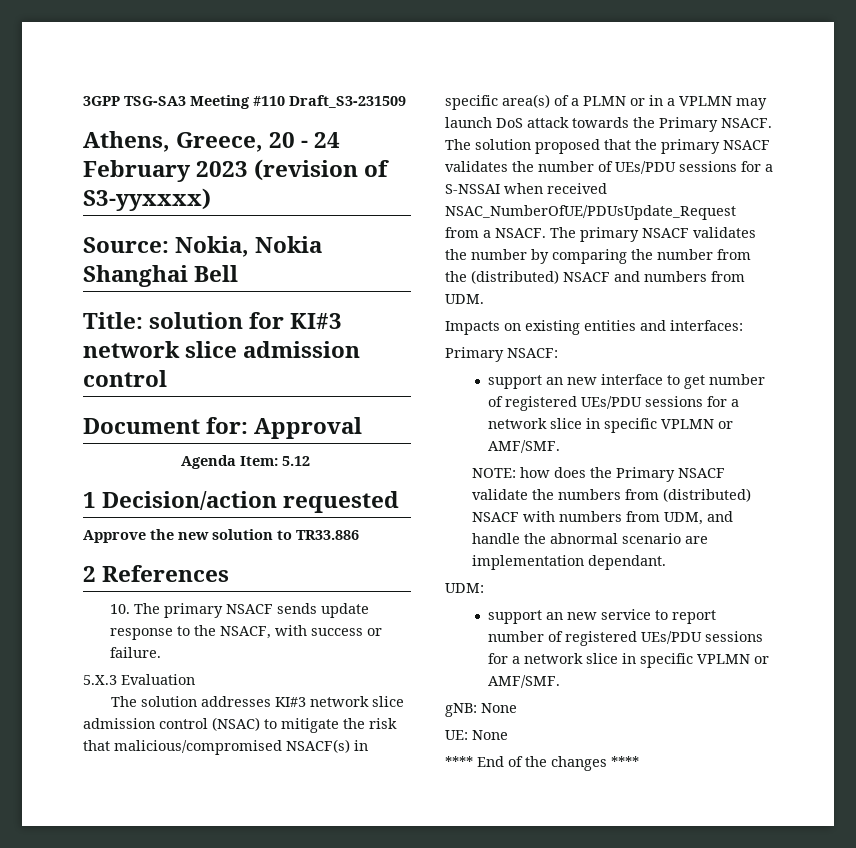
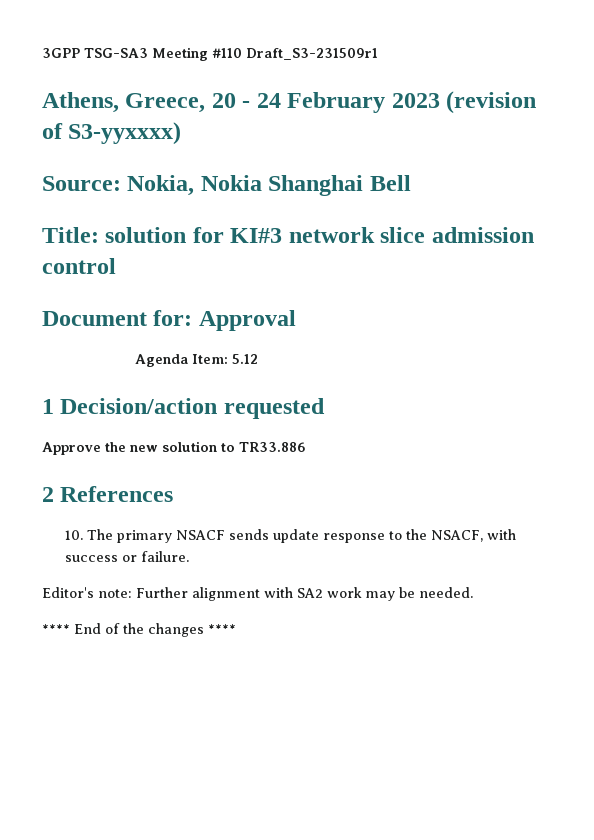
[289,95,406,108] Draft_S3-231509 -> [246,48,378,60] Draft_S3-231509r1
[83,674,195,685] [111,696,405,707] [83,717,397,733] [83,739,368,755] [445,94,767,110] [445,117,772,132] [445,139,770,154] [445,161,773,174] [445,183,607,194] [445,205,736,220] [445,227,756,242] [445,249,751,264] [445,270,745,284] [445,294,484,304] [445,320,743,335] [445,347,558,362] [487,374,765,389] [487,396,739,411] [487,418,733,433] [487,440,560,453] [471,467,725,482] [471,488,751,502] [471,511,733,525] [471,533,708,544] [471,555,666,570] [445,583,484,593] [487,609,716,624] [487,631,763,646] [487,653,769,668] [487,675,560,688] [445,703,517,717] [445,730,508,740] 5.X.3 Evaluation // The solution addresses KI#3 network slice admission control (NSAC) to mitigate the risk that malicious/compromised NSACF(s) in specific area(s) of a PLMN or in a VPLMN may launch DoS attack towards the Primary NSACF. The solution proposed that the primary NSACF validates the number of UEs/PDU sessions for a S-NSSAI when received NSAC_NumberOfUE/PDUsUpdate_Request from a NSACF. The primary NSACF validates the number by comparing the number from the (distributed) NSACF and numbers from UDM. // Impacts on existing entities and interfaces: // Primary NSACF: // support an new interface to get number of registered UEs/PDU sessions for a network slice in specific VPLMN or AMF/SMF. // NOTE: how does the Primary NSACF validate the numbers from (distributed) NSACF with numbers from UDM, and handle the abnormal scenario are implementation dependant. // UDM: // support an new service to report number of registered UEs/PDU sessions for a network slice in specific VPLMN or AMF/SMF. // gNB: None // UE: None -> [42,587,473,601] Editor's note: Further alignment with SA2 work may be needed.

